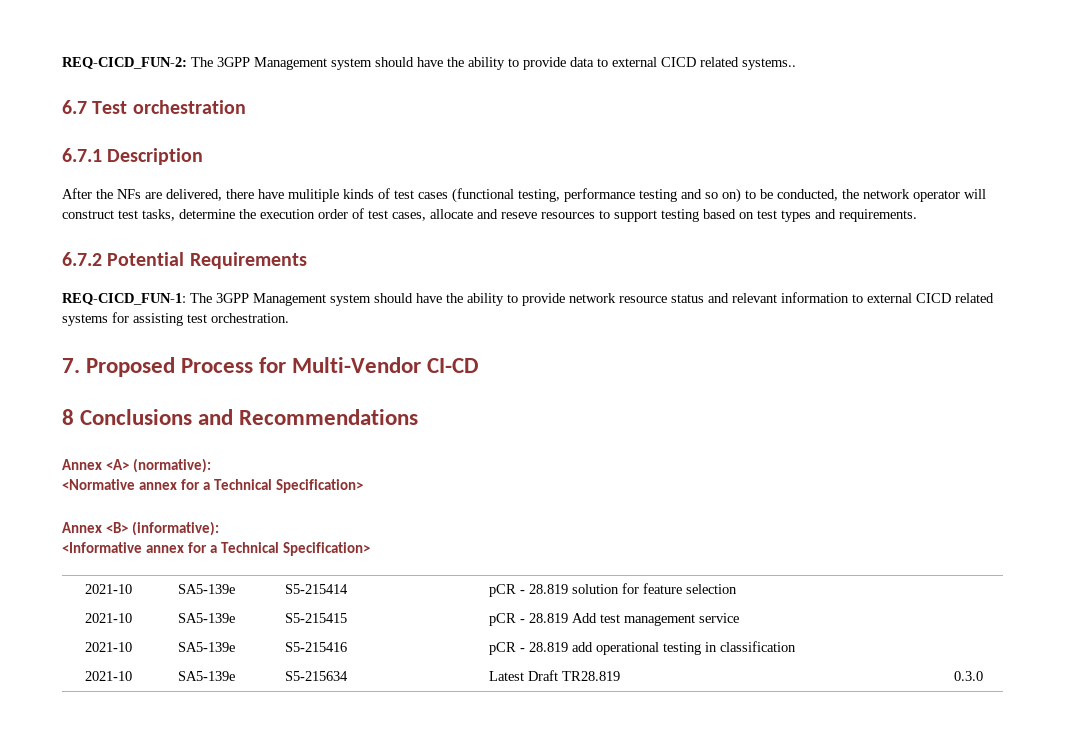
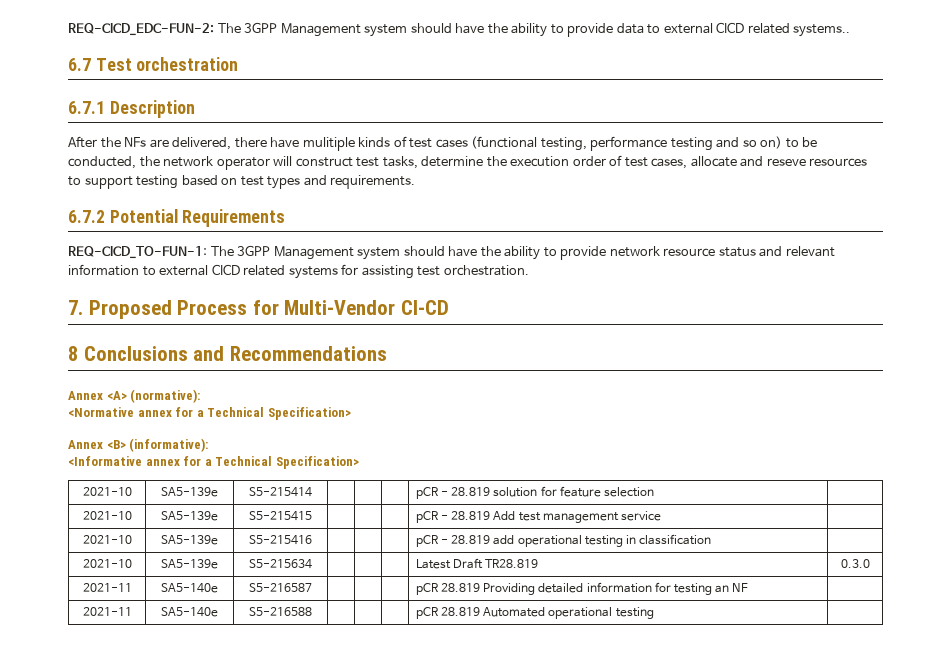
[62,57,187,69] REQ-CICD_FUN-2: -> [68,23,214,36] REQ-CICD_EDC-FUN-2:
[62,293,186,305] REQ-CICD_FUN-1: -> [68,246,207,259] REQ-CICD_TO-FUN-1:
(983, 676) none -> [82,583,132,592] [161,583,218,593] [249,583,312,592] [416,582,748,595] [82,607,132,616] [161,607,218,617] [249,607,312,616] [416,607,654,619] // 2021-11 | SA5-140e | S5-216587 | | | | pCR 28.819 Providing detailed information for testing an NF | // 2021-11 | SA5-140e | S5-216588 | | | | pCR 28.819 Automated operational testing |

